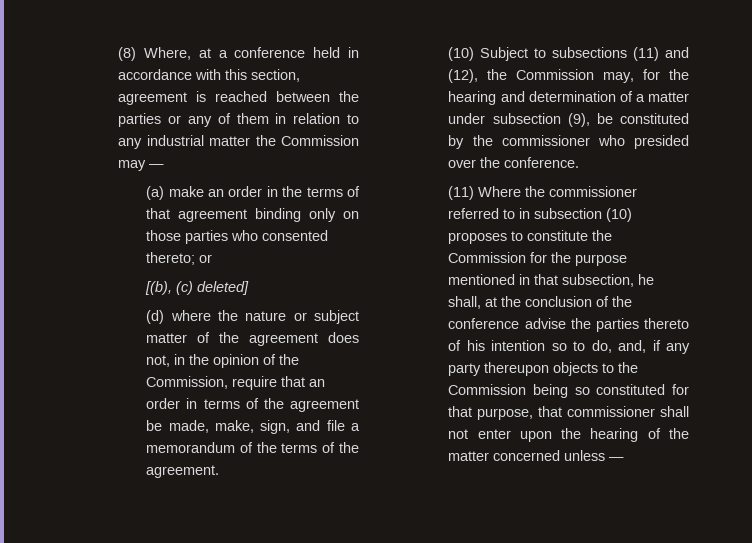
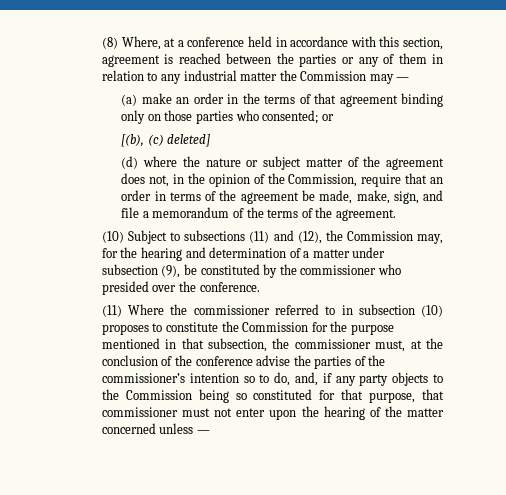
[262,230,329,241] [146,252,196,265] consented thereto; -> [262,110,319,124] consented;
[638,274,655,285] [448,296,482,309] he shall, -> [272,338,406,352] the commissioner must,
[644,318,689,329] [448,340,485,351] thereto of his -> [354,355,386,366] [101,373,185,383] of the commissioner’s
[484,362,550,376] thereupon -> (389, 380) none
[660,406,689,417] shall -> [182,408,211,417] must

